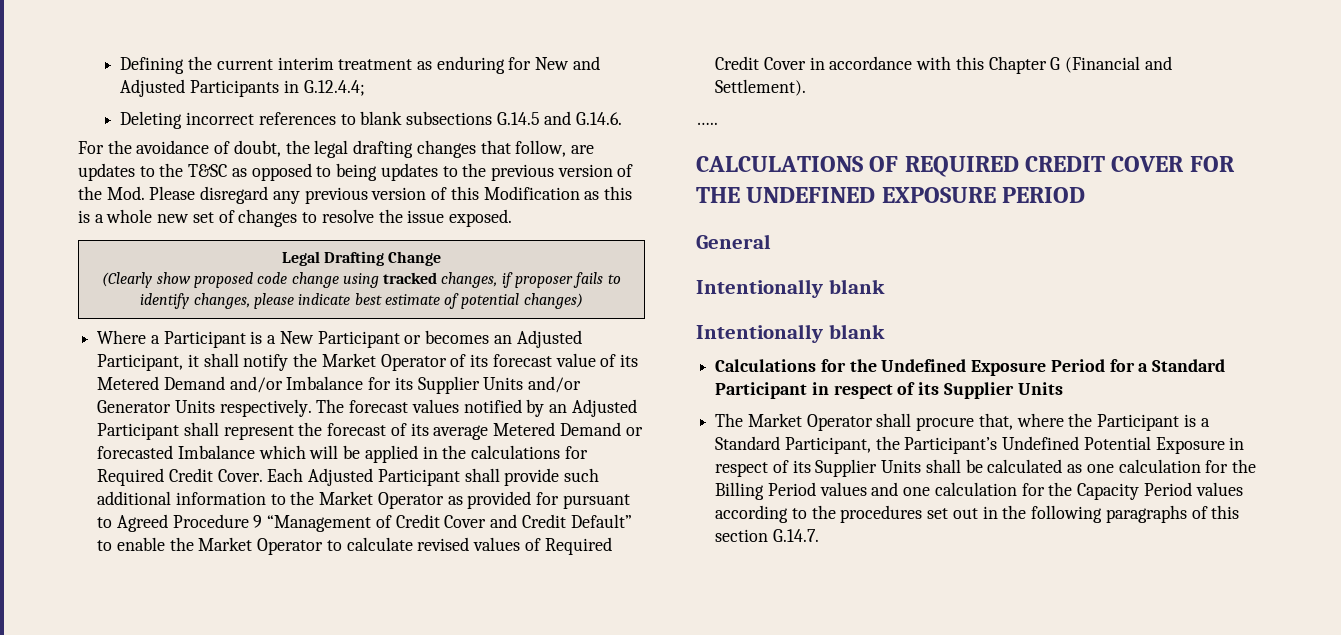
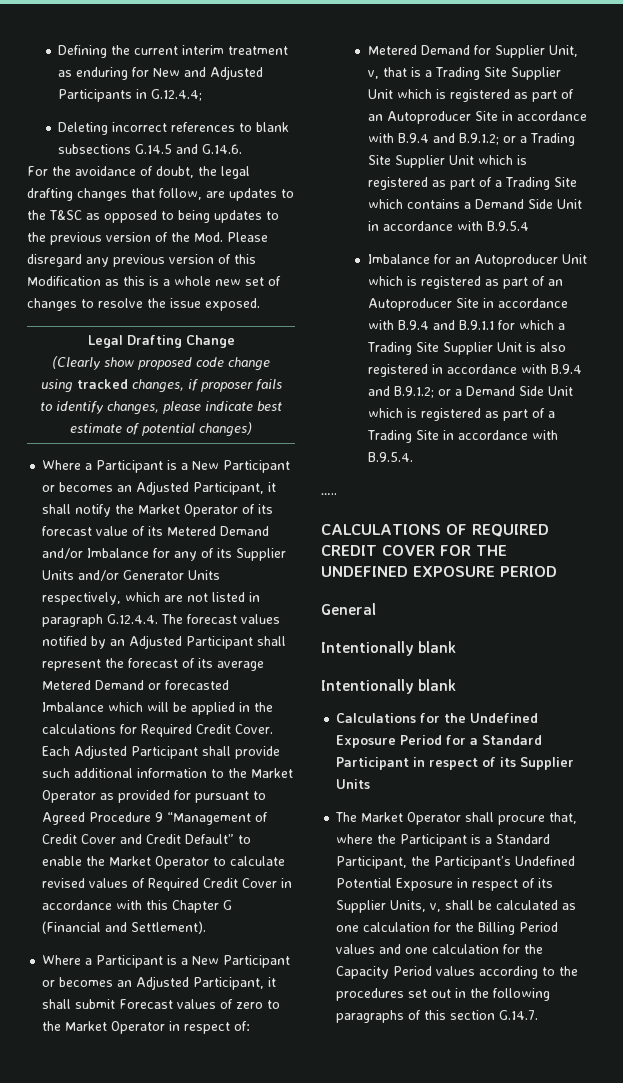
(392, 383) none -> [174,548,215,561] any of
[219,399,312,417] respectively. -> [42,592,261,605] [42,614,159,627] respectively, which are not listed in paragraph G.12.4.4.
(807, 87) none -> [42,955,291,968] [42,976,277,990] [42,999,281,1009] [42,1021,251,1034] [367,45,578,58] [367,67,561,80] [367,89,574,102] [367,111,587,124] [367,133,575,146] [367,155,527,168] [367,177,577,190] [367,199,582,209] [367,221,529,231] [367,254,587,267] [367,276,563,289] [367,298,568,311] [367,320,565,330] [366,342,566,355] [367,364,582,377] [367,386,573,398] [367,408,555,421] [366,430,558,443] [367,452,413,462] // Where a Participant is a New Participant or becomes an Adjusted Participant, it shall submit Forecast values of zero to the Market Operator in respect of: // Metered Demand for Supplier Unit, v, that is a Trading Site Supplier Unit which is registered as part of an Autoproducer Site in accordance with B.9.4 and B.9.1.2; or a Trading Site Supplier Unit which is registered as part of a Trading Site which contains a Demand Side Unit in accordance with B.9.5.4 // Imbalance for an Autoproducer Unit which is registered as part of an Autoproducer Site in accordance with B.9.4 and B.9.1.1 for which a Trading Site Supplier Unit is also registered in accordance with B.9.4 and B.9.1.2; or a Demand Side Unit which is registered as part of a Trading Site in accordance with B.9.5.4.
[881,460,922,473] Units -> [390,900,442,912] Units, v,

